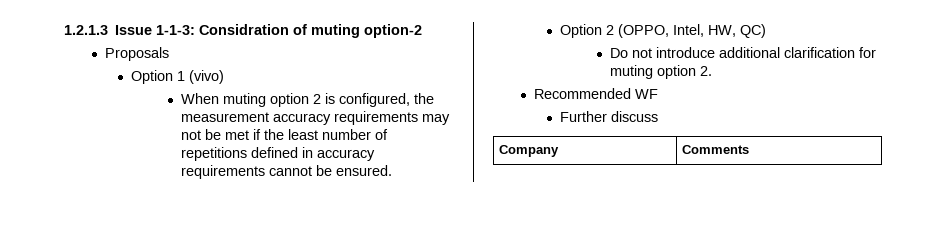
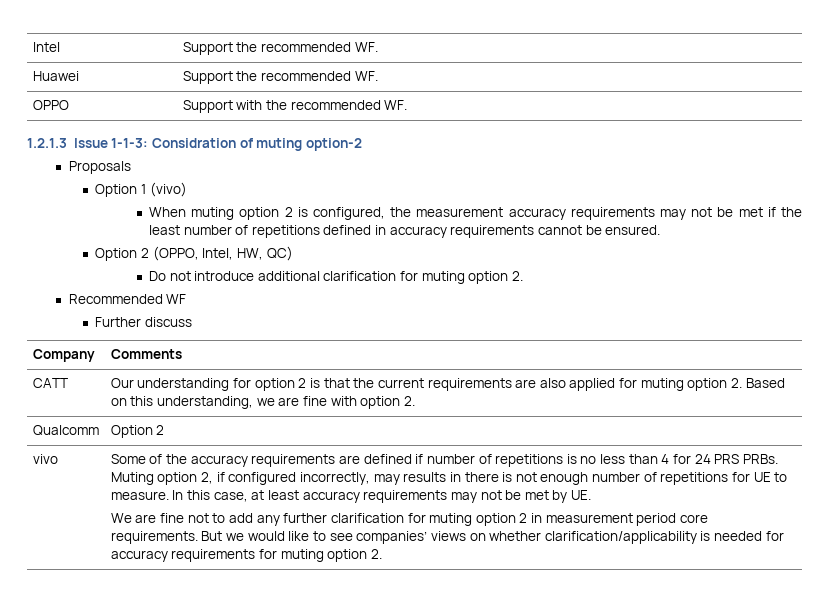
(64, 30) none -> [32,42,60,52] [182,42,378,55] [32,71,79,81] [182,71,378,84] [32,100,69,110] [182,100,408,113] Intel | Support the recommended WF. // Huawei | Support the recommended WF. // OPPO | Support with the recommended WF. //
(750, 149) none -> [32,378,68,388] [110,378,785,391] [110,396,415,409] [32,425,99,436] [110,425,165,438] [32,454,58,464] [110,454,778,467] [110,472,788,485] [110,490,592,503] [110,513,709,526] [110,531,784,544] [110,549,382,562] // CATT | Our understanding for option 2 is that the current requirements are also applied for muting option 2. Based on this understanding, we are fine with option 2. // Qualcomm | Option 2 // vivo | Some of the accuracy requirements are defined if number of repetitions is no less than 4 for 24 PRS PRBs. Muting option 2, if configured incorrectly, may results in there is not enough number of repetitions for UE to measure. In this case, at least accuracy requirements may not be met by UE. // We are fine not to add any further clarification for muting option 2 in measurement period core requirements. But we would like to see companies’ views on whether clarification/applicability is needed for accuracy requirements for muting option 2.

